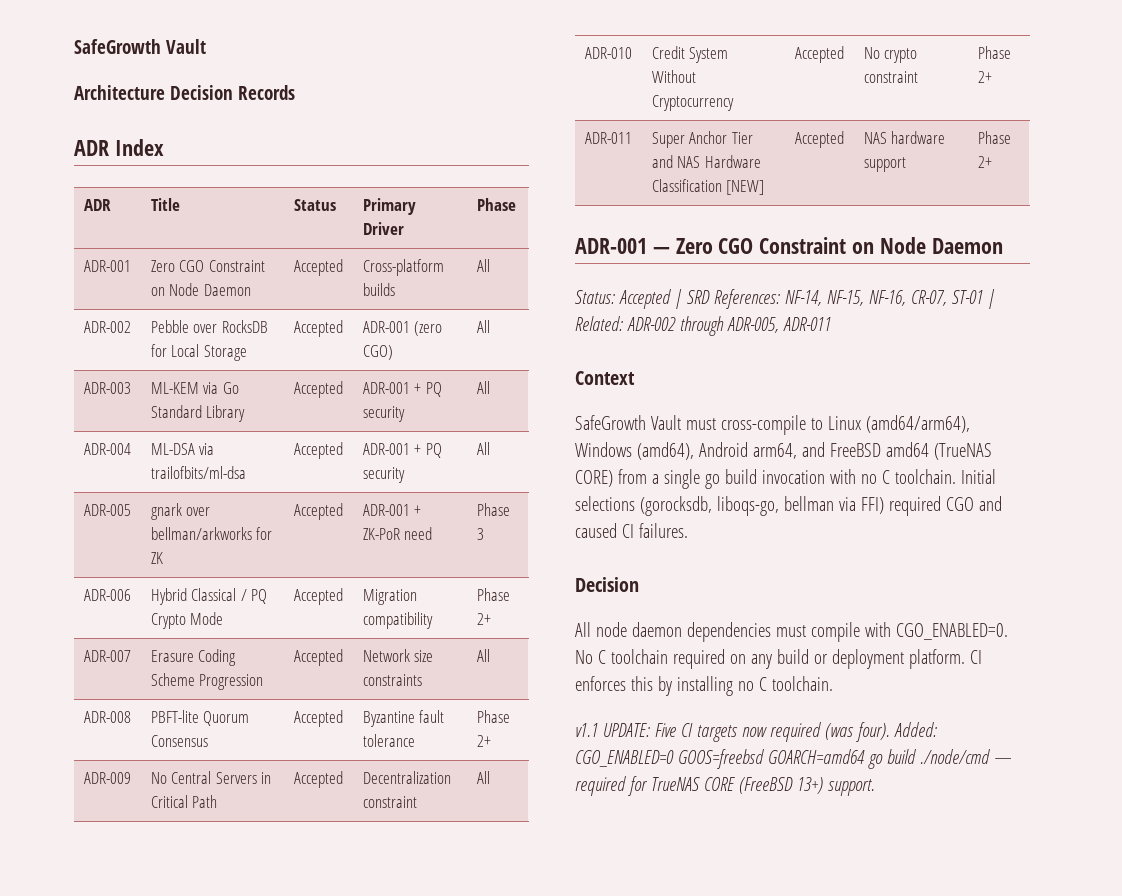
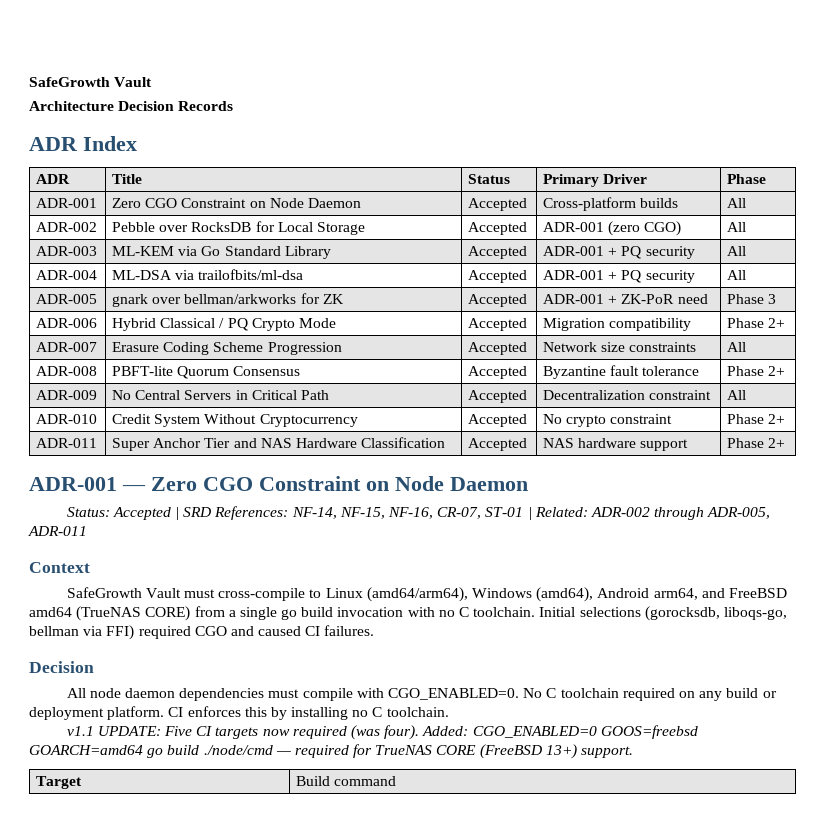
[726,180,765,195] [NEW] -> (446, 442) none
(875, 787) none -> [36,776,83,789] [296,776,397,786] // Target | Build command

